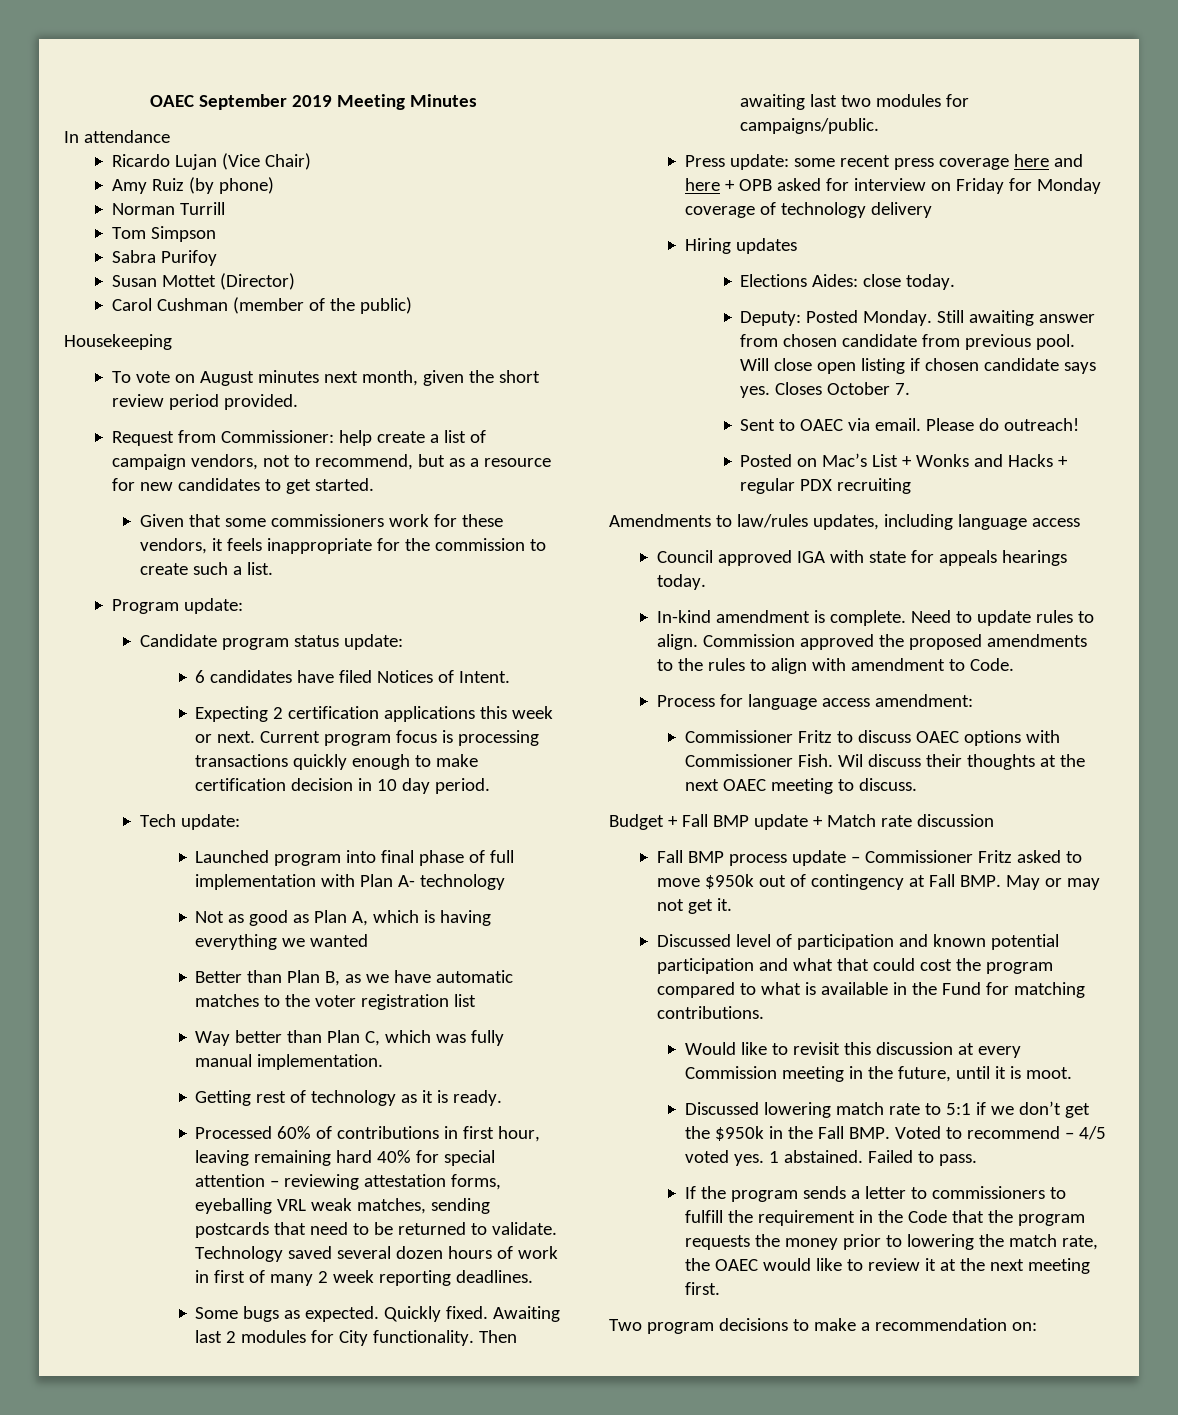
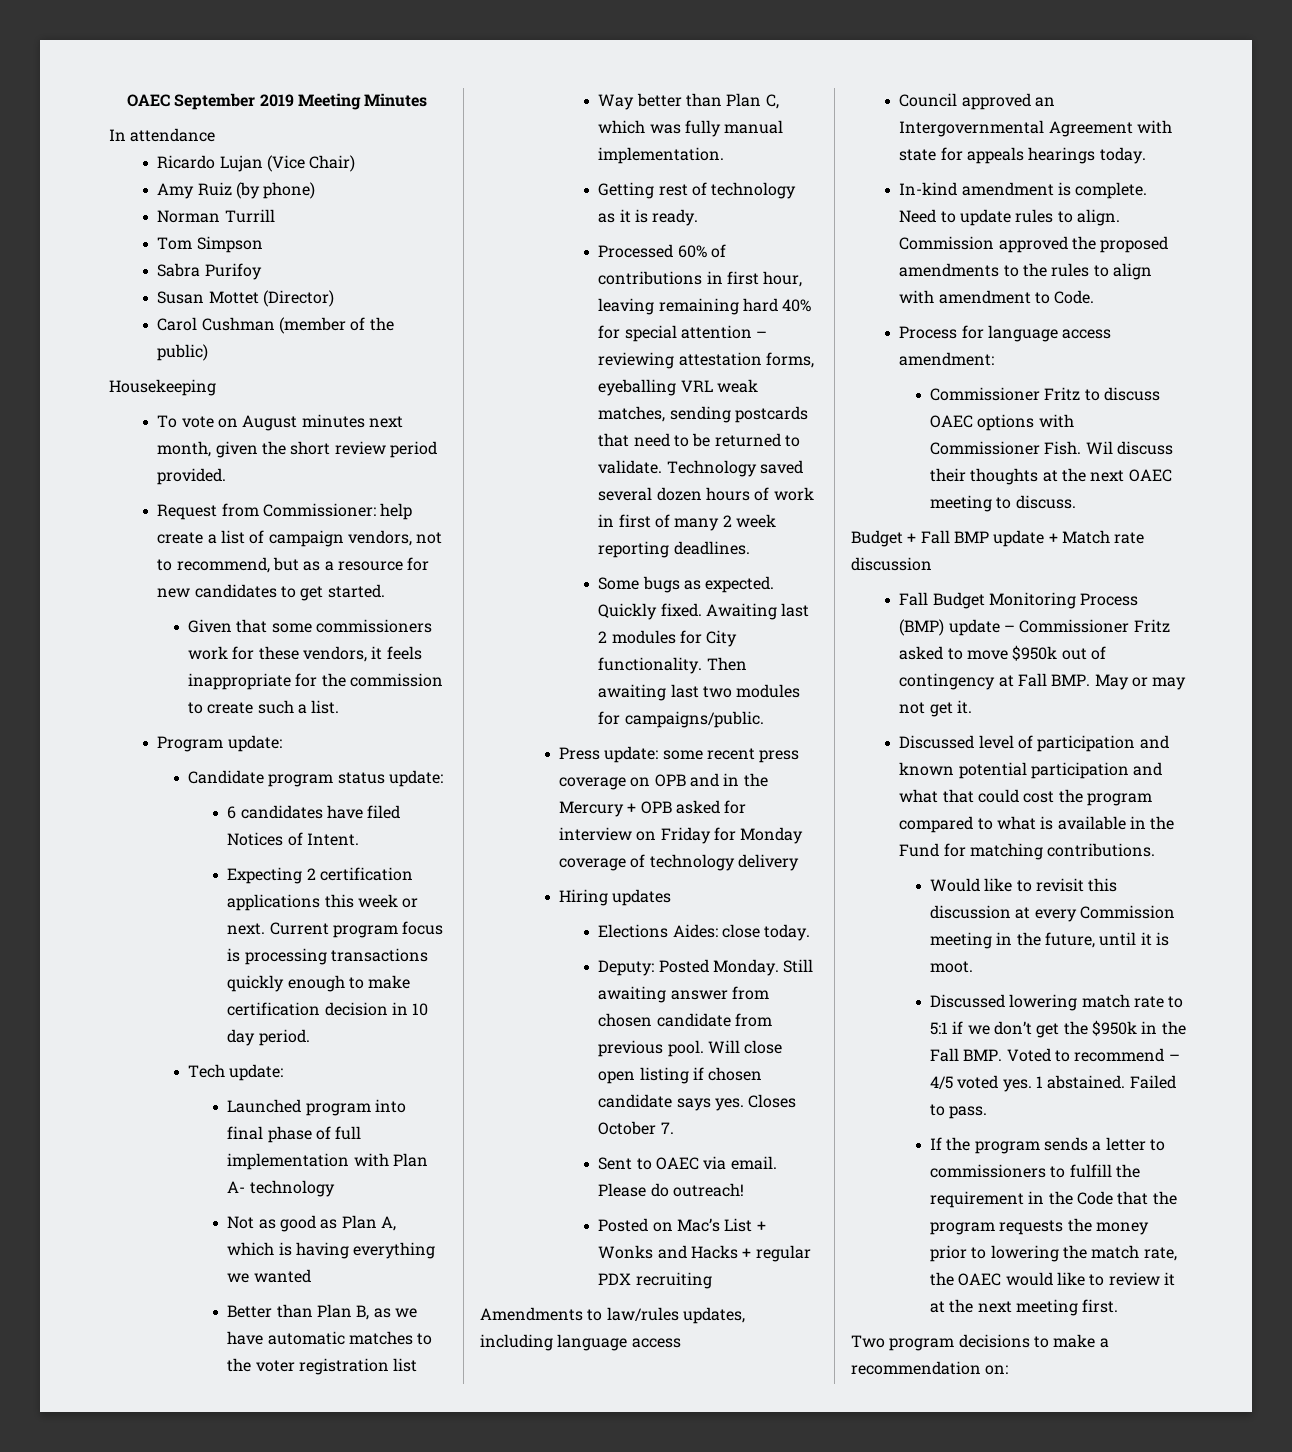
[1013,154,1083,167] [684,178,720,191] here and here -> [630,773,768,787] [558,801,624,817] on OPB and in the Mercury
[797,551,826,563] IGA -> [1034,97,1055,107] [899,120,1133,137] an Intergovernmental Agreement
[688,851,788,866] BMP process -> [932,592,1139,609] [899,619,945,636] Budget Monitoring Process (BMP)

